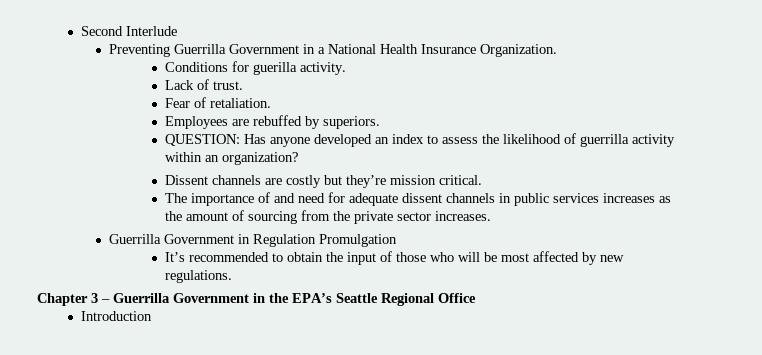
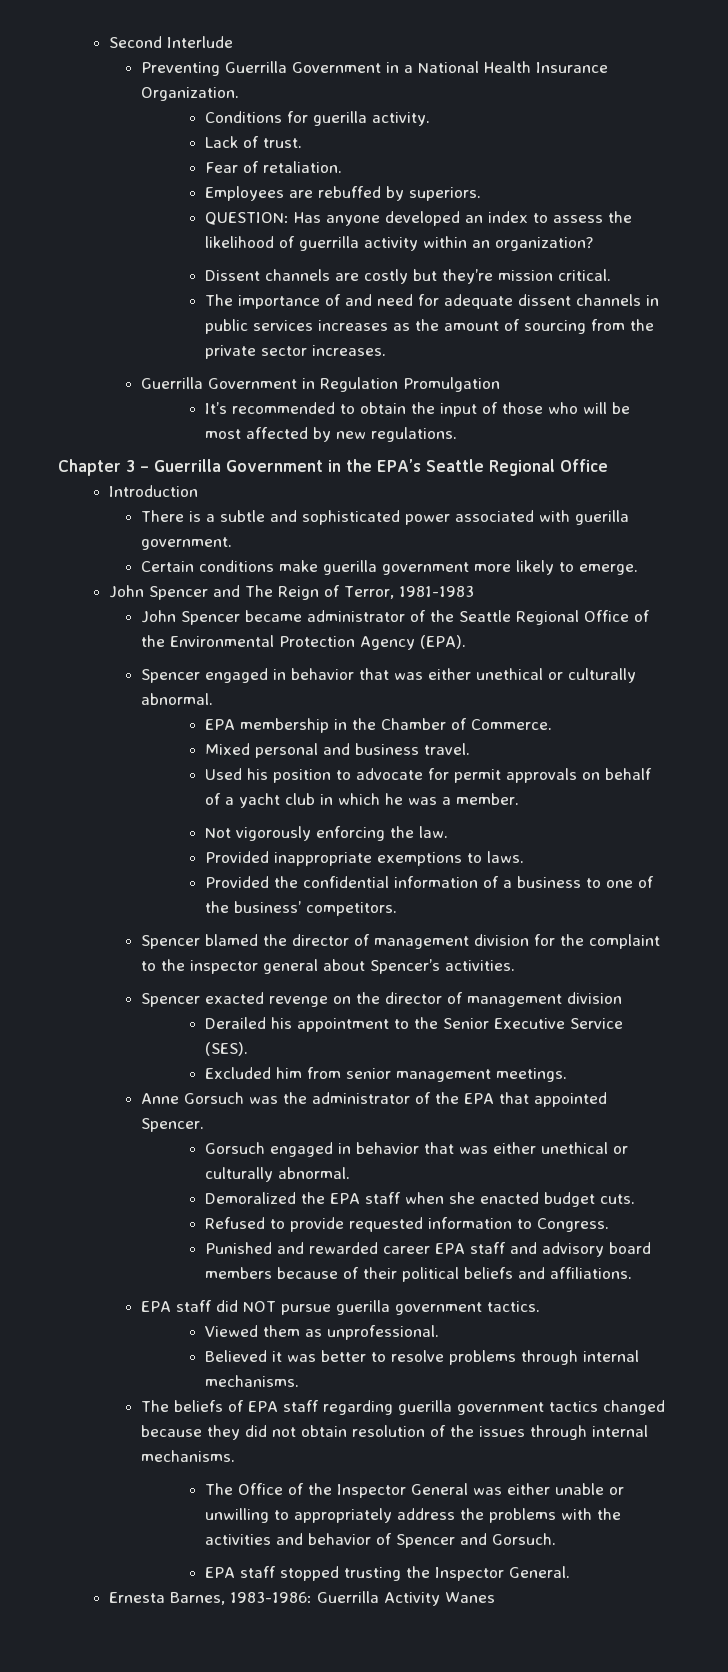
(152, 316) none -> [141,510,630,525] [141,537,233,550] [141,560,639,575] [108,585,474,600] [141,610,651,625] [141,635,467,650] [141,668,637,683] [141,693,214,705] [205,718,553,733] [205,743,471,758] [205,768,653,783] [205,793,520,808] [205,826,449,841] [205,851,525,866] [205,876,655,888] [205,901,398,916] [141,934,661,949] [141,959,516,974] [141,992,623,1007] [205,1017,624,1032] [205,1042,249,1056] [205,1067,568,1082] [141,1092,608,1107] [141,1118,205,1132] [205,1142,629,1157] [205,1167,351,1182] [205,1192,636,1207] [205,1217,610,1232] [205,1242,652,1257] [205,1267,633,1282] [141,1300,541,1315] [205,1325,440,1340] [205,1350,640,1365] [205,1375,300,1387] [141,1400,666,1415] [141,1425,649,1440] [141,1450,236,1462] [205,1483,625,1498] [205,1508,622,1523] [205,1533,557,1548] [205,1566,571,1581] [108,1591,495,1606] // There is a subtle and sophisticated power associated with guerilla government. // Certain conditions make guerilla government more likely to emerge. // John Spencer and The Reign of Terror, 1981-1983 // John Spencer became administrator of the Seattle Regional Office of the Environmental Protection Agency (EPA). // Spencer engaged in behavior that was either unethical or culturally abnormal. // EPA membership in the Chamber of Commerce. // Mixed personal and business travel. // Used his position to advocate for permit approvals on behalf of a yacht club in which he was a member. // Not vigorously enforcing the law. // Provided inappropriate exemptions to laws. // Provided the confidential information of a business to one of the business’ competitors. // Spencer blamed the director of management division for the complaint to the inspector general about Spencer’s activities. // Spencer exacted revenge on the director of management division // Derailed his appointment to the Senior Executive Service (SES). // Excluded him from senior management meetings. // Anne Gorsuch was the administrator of the EPA that appointed Spencer. // Gorsuch engaged in behavior that was either unethical or culturally abnormal. // Demoralized the EPA staff when she enacted budget cuts. // Refused to provide requested information to Congress. // Punished and rewarded career EPA staff and advisory board members because of their political beliefs and affiliations. // EPA staff did NOT pursue guerilla government tactics. // Viewed them as unprofessional. // Believed it was better to resolve problems through internal mechanisms. // The beliefs of EPA staff regarding guerilla government tactics changed because they did not obtain resolution of the issues through internal mechanisms. // The Office of the Inspector General was either unable or unwilling to appropriately address the problems with the activities and behavior of Spencer and Gorsuch. // EPA staff stopped trusting the Inspector General. // Ernesta Barnes, 1983-1986: Guerrilla Activity Wanes

